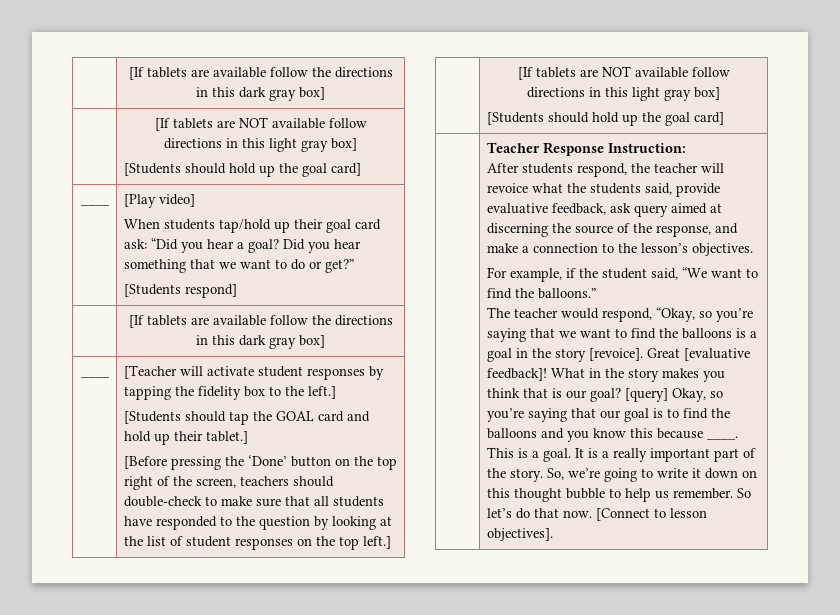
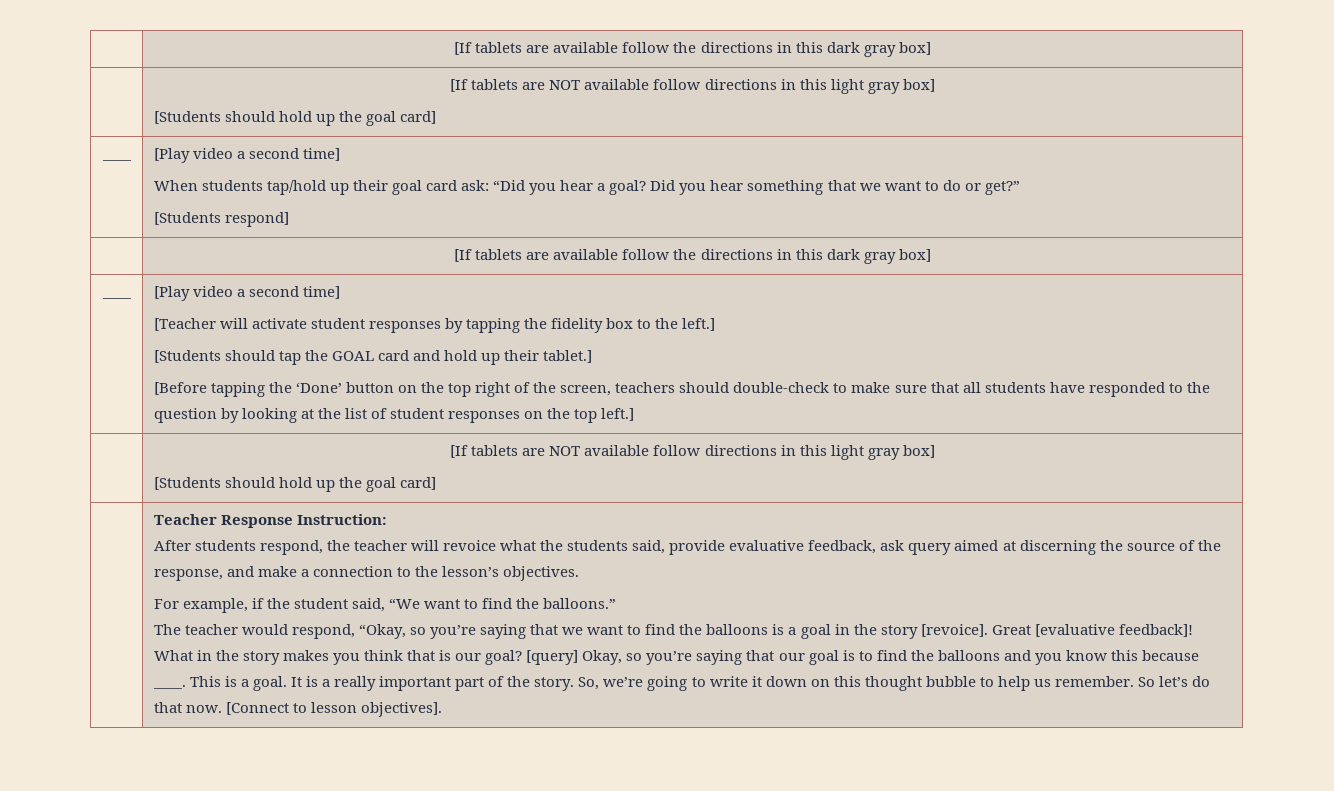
[158,194,195,207] video] -> [192,148,340,161] video a second time]
(110, 377) none -> [153,286,340,301] [Play video a second time] //
[170,456,221,470] pressing -> [210,382,265,397] tapping

